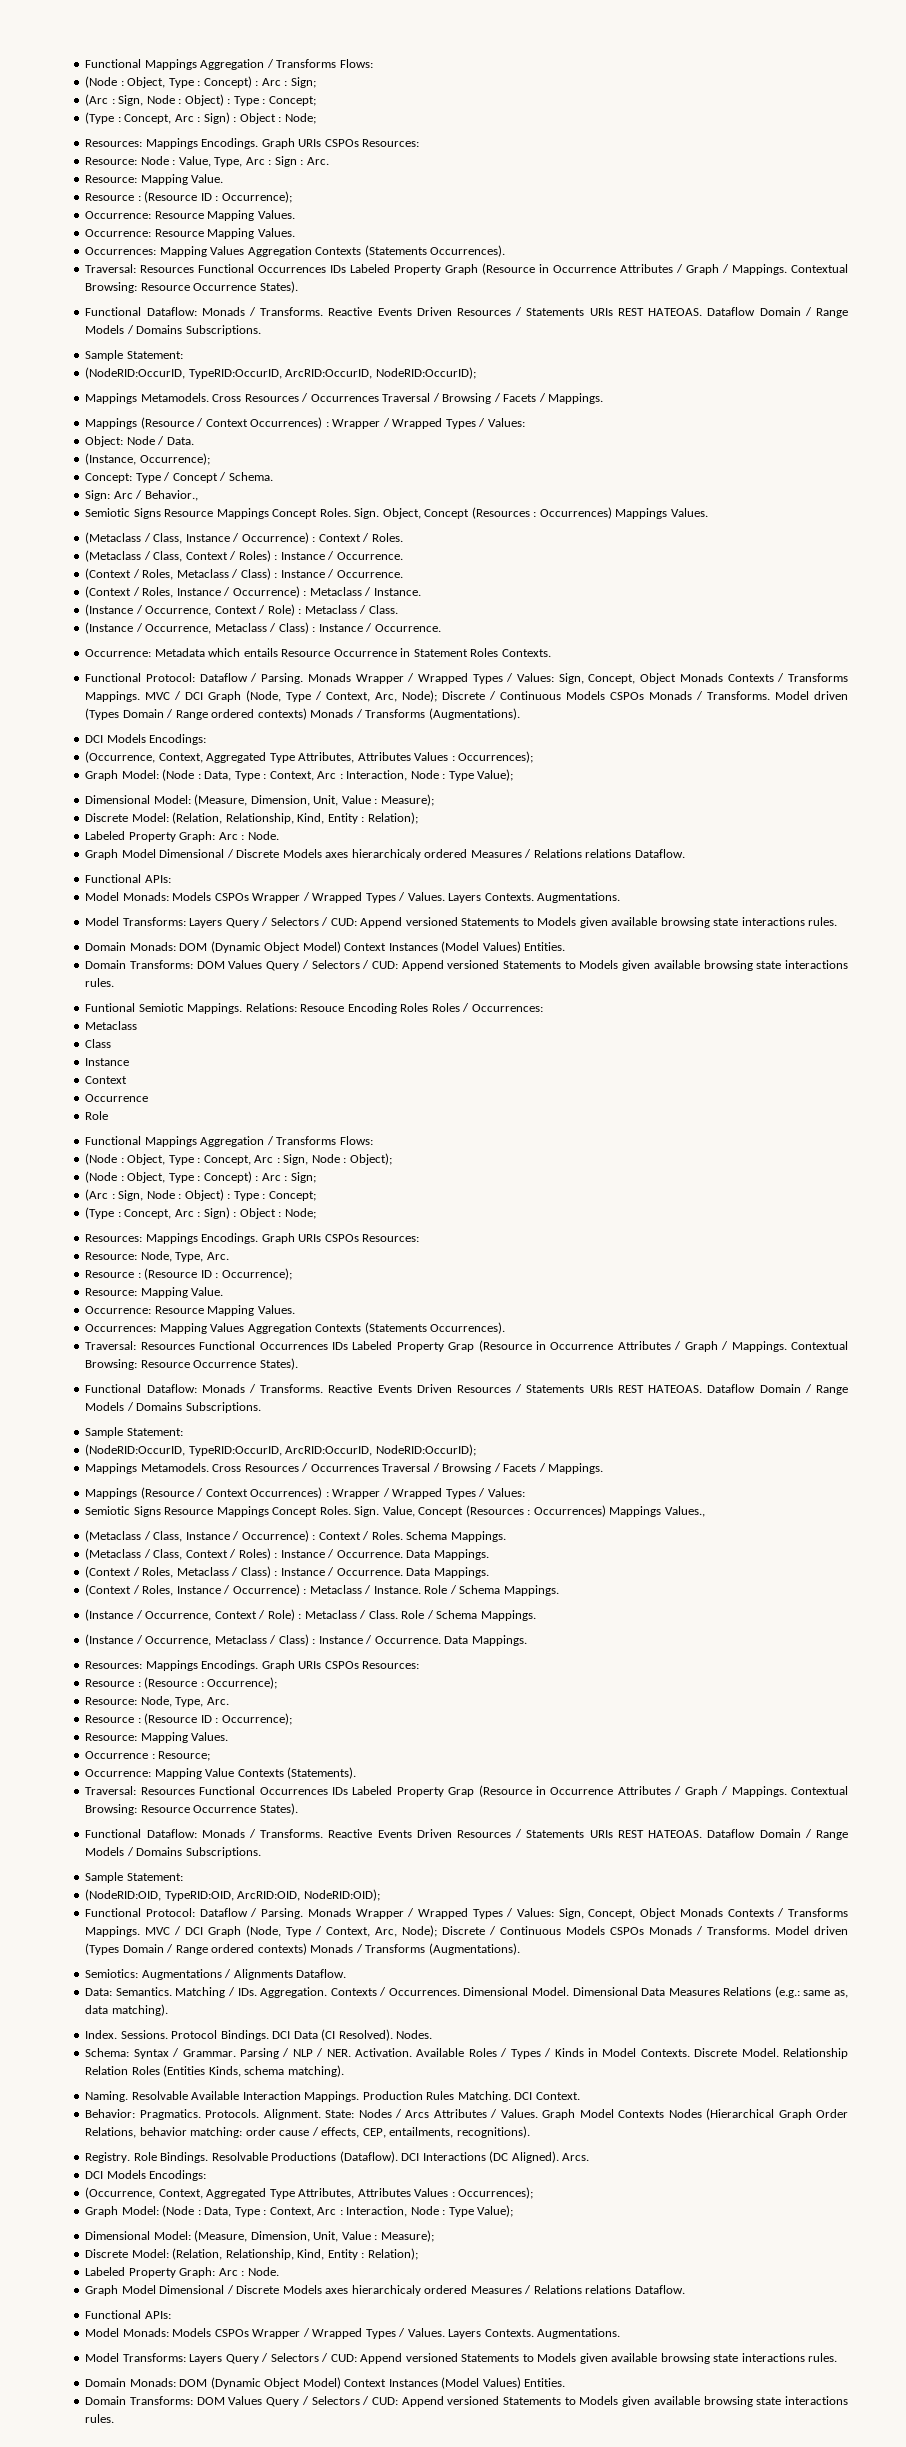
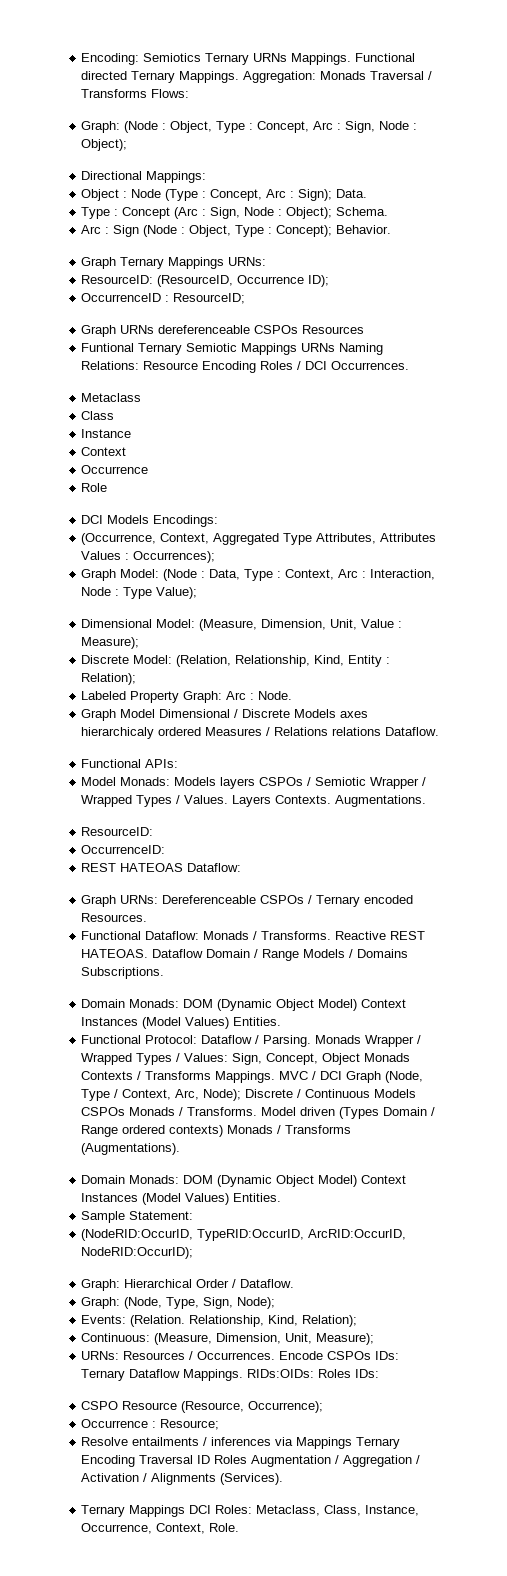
[85,59,373,70] [85,76,316,88] [85,94,316,106] [85,112,316,124] [85,138,420,149] [85,156,329,167] [85,174,224,185] [85,191,292,203] [85,210,295,221] [85,228,295,239] [85,245,506,257] [85,263,849,275] [85,281,298,293] [85,307,849,318] [85,325,261,336] [85,350,183,361] [85,367,476,379] [85,393,604,404] [85,417,525,429] [85,436,194,447] [85,453,210,465] [85,472,273,483] [85,490,198,501] [85,507,708,519] [85,532,403,544] [85,550,403,562] [85,568,403,580] [85,586,421,598] [85,604,398,616] [85,622,441,634] [85,648,551,657] [85,673,848,684] [85,690,849,702] [85,708,520,720] Functional Mappings Aggregation / Transforms Flows: // (Node : Object, Type : Concept) : Arc : Sign; // (Arc : Sign, Node : Object) : Type : Concept; // (Type : Concept, Arc : Sign) : Object : Node; // Resources: Mappings Encodings. Graph URIs CSPOs Resources: // Resource: Node : Value, Type, Arc : Sign : Arc. // Resource: Mapping Value. // Resource : (Resource ID : Occurrence); // Occurrence: Resource Mapping Values. // Occurrence: Resource Mapping Values. // Occurrences: Mapping Values Aggregation Contexts (Statements Occurrences). // Traversal: Resources Functional Occurrences IDs Labeled Property Graph (Resource in Occurrence Attributes / Graph / Mappings. Contextual Browsing: Resource Occurrence States). // Functional Dataflow: Monads / Transforms. Reactive Events Driven Resources / Statements URIs REST HATEOAS. Dataflow Domain / Range Models / Domains Subscriptions. // Sample Statement: // (NodeRID:OccurID, TypeRID:OccurID, ArcRID:OccurID, NodeRID:OccurID); // Mappings Metamodels. Cross Resources / Occurrences Traversal / Browsing / Facets / Mappings. // Mappings (Resource / Context Occurrences) : Wrapper / Wrapped Types / Values: // Object: Node / Data. // (Instance, Occurrence); // Concept: Type / Concept / Schema. // Sign: Arc / Behavior., // Semiotic Signs Resource Mappings Concept Roles. Sign. Object, Concept (Resources : Occurrences) Mappings Values. // (Metaclass / Class, Instance / Occurrence) : Context / Roles. // (Metaclass / Class, Context / Roles) : Instance / Occurrence. // (Context / Roles, Metaclass / Class) : Instance / Occurrence. // (Context / Roles, Instance / Occurrence) : Metaclass / Instance. // (Instance / Occurrence, Context / Role) : Metaclass / Class. // (Instance / Occurrence, Metaclass / Class) : Instance / Occurrence. // Occurrence: Metadata which entails Resource Occurrence in Statement Roles Contexts. // Functional Protocol: Dataflow / Parsing. Monads Wrapper / Wrapped Types / Values: Sign, Concept, Object Monads Contexts / Transforms Mappings. MVC / DCI Graph (Node, Type / Context, Arc, Node); Discrete / Continuous Models CSPOs Monads / Transforms. Model driven (Types Domain / Range ordered contexts) Monads / Transforms (Augmentations). -> [81,53,416,65] [81,71,433,83] [81,89,190,98] [81,121,418,133] [81,139,128,151] [81,171,207,183] [81,189,368,201] [81,207,389,219] [81,225,392,237] [81,257,267,269] [81,275,330,287] [81,293,246,304] [81,325,365,337] [81,343,384,355] [81,361,410,373] [81,393,142,402] [81,411,115,420] [81,429,132,438] [81,447,127,456] [81,465,149,474] [81,483,108,492] Encoding: Semiotics Ternary URNs Mappings. Functional directed Ternary Mappings. Aggregation: Monads Traversal / Transforms Flows: // Graph: (Node : Object, Type : Concept, Arc : Sign, Node : Object); // Directional Mappings: // Object : Node (Type : Concept, Arc : Sign); Data. // Type : Concept (Arc : Sign, Node : Object); Schema. // Arc : Sign (Node : Object, Type : Concept); Behavior. // Graph Ternary Mappings URNs: // ResourceID: (ResourceID, Occurrence ID); // OccurrenceID : ResourceID; // Graph URNs dereferenceable CSPOs Resources // Funtional Ternary Semiotic Mappings URNs Naming Relations: Resource Encoding Roles / DCI Occurrences. // Metaclass // Class // Instance // Context // Occurrence // Role
[214,892,621,903] [85,917,838,928] CSPOs Wrapper / Wrapped Types / Values. Layers Contexts. Augmentations. // Model Transforms: Layers Query / Selectors / CUD: Append versioned Statements to Models given available browsing state interactions rules. -> [220,777,427,789] [81,795,427,807] [81,827,154,836] [81,845,166,854] [81,863,242,872] [81,895,414,907] [81,913,148,922] [81,931,426,940] [81,949,409,961] [81,967,165,979] layers CSPOs / Semiotic Wrapper / Wrapped Types / Values. Layers Contexts. Augmentations. // ResourceID: // OccurrenceID: // REST HATEOAS Dataflow: // Graph URNs: Dereferenceable CSPOs / Ternary encoded Resources. // Functional Dataflow: Monads / Transforms. Reactive REST HATEOAS. Dataflow Domain / Range Models / Domains Subscriptions.
[85,960,848,971] [85,978,115,987] [85,1003,543,1014] [85,1021,138,1030] [85,1039,112,1048] [85,1058,130,1066] [85,1076,128,1084] [85,1094,149,1102] [85,1111,109,1120] [85,1136,373,1147] [85,1153,392,1165] [85,1171,316,1183] [85,1189,316,1201] [85,1207,316,1219] [85,1233,420,1244] [85,1251,229,1262] [85,1268,292,1280] [85,1287,224,1298] [85,1305,295,1316] [85,1322,506,1334] [85,1340,849,1352] [85,1358,298,1370] [85,1384,849,1395] [85,1402,261,1413] [85,1427,183,1438] [85,1444,476,1456] [85,1463,604,1474] [85,1487,525,1499] [85,1505,705,1517] [85,1530,506,1542] [85,1548,489,1560] [85,1566,489,1578] [85,1584,559,1596] [85,1609,536,1621] [85,1634,527,1646] [85,1660,420,1671] [85,1677,278,1689] [85,1696,229,1707] [85,1713,292,1725] [85,1732,229,1743] [85,1751,211,1761] [85,1767,357,1779] [85,1785,849,1797] [85,1803,298,1815] [85,1829,849,1840] [85,1847,261,1858] [85,1872,183,1883] [85,1889,380,1901] // Domain Transforms: DOM Values Query / Selectors / CUD: Append versioned Statements to Models given available browsing state interactions rules. // Funtional Semiotic Mappings. Relations: Resouce Encoding Roles Roles / Occurrences: // Metaclass // Class // Instance // Context // Occurrence // Role // Functional Mappings Aggregation / Transforms Flows: // (Node : Object, Type : Concept, Arc : Sign, Node : Object); // (Node : Object, Type : Concept) : Arc : Sign; // (Arc : Sign, Node : Object) : Type : Concept; // (Type : Concept, Arc : Sign) : Object : Node; // Resources: Mappings Encodings. Graph URIs CSPOs Resources: // Resource: Node, Type, Arc. // Resource : (Resource ID : Occurrence); // Resource: Mapping Value. // Occurrence: Resource Mapping Values. // Occurrences: Mapping Values Aggregation Contexts (Statements Occurrences). // Traversal: Resources Functional Occurrences IDs Labeled Property Grap (Resource in Occurrence Attributes / Graph / Mappings. Contextual Browsing: Resource Occurrence States). // Functional Dataflow: Monads / Transforms. Reactive Events Driven Resources / Statements URIs REST HATEOAS. Dataflow Domain / Range Models / Domains Subscriptions. // Sample Statement: // (NodeRID:OccurID, TypeRID:OccurID, ArcRID:OccurID, NodeRID:OccurID); // Mappings Metamodels. Cross Resources / Occurrences Traversal / Browsing / Facets / Mappings. // Mappings (Resource / Context Occurrences) : Wrapper / Wrapped Types / Values: // Semiotic Signs Resource Mappings Concept Roles. Sign. Value, Concept (Resources : Occurrences) Mappings Values., // (Metaclass / Class, Instance / Occurrence) : Context / Roles. Schema Mappings. // (Metaclass / Class, Context / Roles) : Instance / Occurrence. Data Mappings. // (Context / Roles, Metaclass / Class) : Instance / Occurrence. Data Mappings. // (Context / Roles, Instance / Occurrence) : Metaclass / Instance. Role / Schema Mappings. // (Instance / Occurrence, Context / Role) : Metaclass / Class. Role / Schema Mappings. // (Instance / Occurrence, Metaclass / Class) : Instance / Occurrence. Data Mappings. // Resources: Mappings Encodings. Graph URIs CSPOs Resources: // Resource : (Resource : Occurrence); // Resource: Node, Type, Arc. // Resource : (Resource ID : Occurrence); // Resource: Mapping Values. // Occurrence : Resource; // Occurrence: Mapping Value Contexts (Statements). // Traversal: Resources Functional Occurrences IDs Labeled Property Grap (Resource in Occurrence Attributes / Graph / Mappings. Contextual Browsing: Resource Occurrence States). // Functional Dataflow: Monads / Transforms. Reactive Events Driven Resources / Statements URIs REST HATEOAS. Dataflow Domain / Range Models / Domains Subscriptions. // Sample Statement: // (NodeRID:OID, TypeRID:OID, ArcRID:OID, NodeRID:OID); -> (282, 1021) none
[85,1969,347,1980] [85,1986,849,1998] [85,2004,168,2016] [85,2029,433,2041] [85,2048,848,2059] [85,2065,344,2077] [85,2091,580,2102] [85,2108,849,2120] [85,2126,530,2138] [85,2151,590,2163] [85,2170,207,2181] [85,2187,534,2199] [85,2205,514,2217] [85,2230,434,2242] [85,2248,418,2260] [85,2267,279,2278] [85,2285,685,2296] [85,2310,171,2319] [85,2328,621,2339] [85,2353,838,2364] // Semiotics: Augmentations / Alignments Dataflow. // Data: Semantics. Matching / IDs. Aggregation. Contexts / Occurrences. Dimensional Model. Dimensional Data Measures Relations (e.g.: same as, data matching). // Index. Sessions. Protocol Bindings. DCI Data (CI Resolved). Nodes. // Schema: Syntax / Grammar. Parsing / NLP / NER. Activation. Available Roles / Types / Kinds in Model Contexts. Discrete Model. Relationship Relation Roles (Entities Kinds, schema matching). // Naming. Resolvable Available Interaction Mappings. Production Rules Matching. DCI Context. // Behavior: Pragmatics. Protocols. Alignment. State: Nodes / Arcs Attributes / Values. Graph Model Contexts Nodes (Hierarchical Graph Order Relations, behavior matching: order cause / effects, CEP, entailments, recognitions). // Registry. Role Bindings. Resolvable Productions (Dataflow). DCI Interactions (DC Aligned). Arcs. // DCI Models Encodings: // (Occurrence, Context, Aggregated Type Attributes, Attributes Values : Occurrences); // Graph Model: (Node : Data, Type : Context, Arc : Interaction, Node : Type Value); // Dimensional Model: (Measure, Dimension, Unit, Value : Measure); // Discrete Model: (Relation, Relationship, Kind, Entity : Relation); // Labeled Property Graph: Arc : Node. // Graph Model Dimensional / Discrete Models axes hierarchicaly ordered Measures / Relations relations Dataflow. // Functional APIs: // Model Monads: Models CSPOs Wrapper / Wrapped Types / Values. Layers Contexts. Augmentations. // Model Transforms: Layers Query / Selectors / CUD: Append versioned Statements to Models given available browsing state interactions rules. -> (181, 1149) none
[85,2396,848,2407] [85,2414,115,2423] Domain Transforms: DOM Values Query / Selectors / CUD: Append versioned Statements to Models given available browsing state interactions rules. -> [81,1211,194,1223] [81,1229,407,1241] [81,1247,194,1259] [81,1279,295,1291] [81,1297,276,1309] [81,1315,358,1327] [81,1333,375,1345] [81,1351,400,1360] [81,1369,380,1381] [81,1401,324,1413] [81,1419,220,1430] [81,1437,401,1449] [81,1455,421,1467] [81,1473,284,1485] [81,1505,420,1517] [81,1523,240,1534] Sample Statement: // (NodeRID:OccurID, TypeRID:OccurID, ArcRID:OccurID, NodeRID:OccurID); // Graph: Hierarchical Order / Dataflow. // Graph: (Node, Type, Sign, Node); // Events: (Relation. Relationship, Kind, Relation); // Continuous: (Measure, Dimension, Unit, Measure); // URNs: Resources / Occurrences. Encode CSPOs IDs: Ternary Dataflow Mappings. RIDs:OIDs: Roles IDs: // CSPO Resource (Resource, Occurrence); // Occurrence : Resource; // Resolve entailments / inferences via Mappings Ternary Encoding Traversal ID Roles Augmentation / Aggregation / Activation / Alignments (Services). // Ternary Mappings DCI Roles: Metaclass, Class, Instance, Occurrence, Context, Role.

